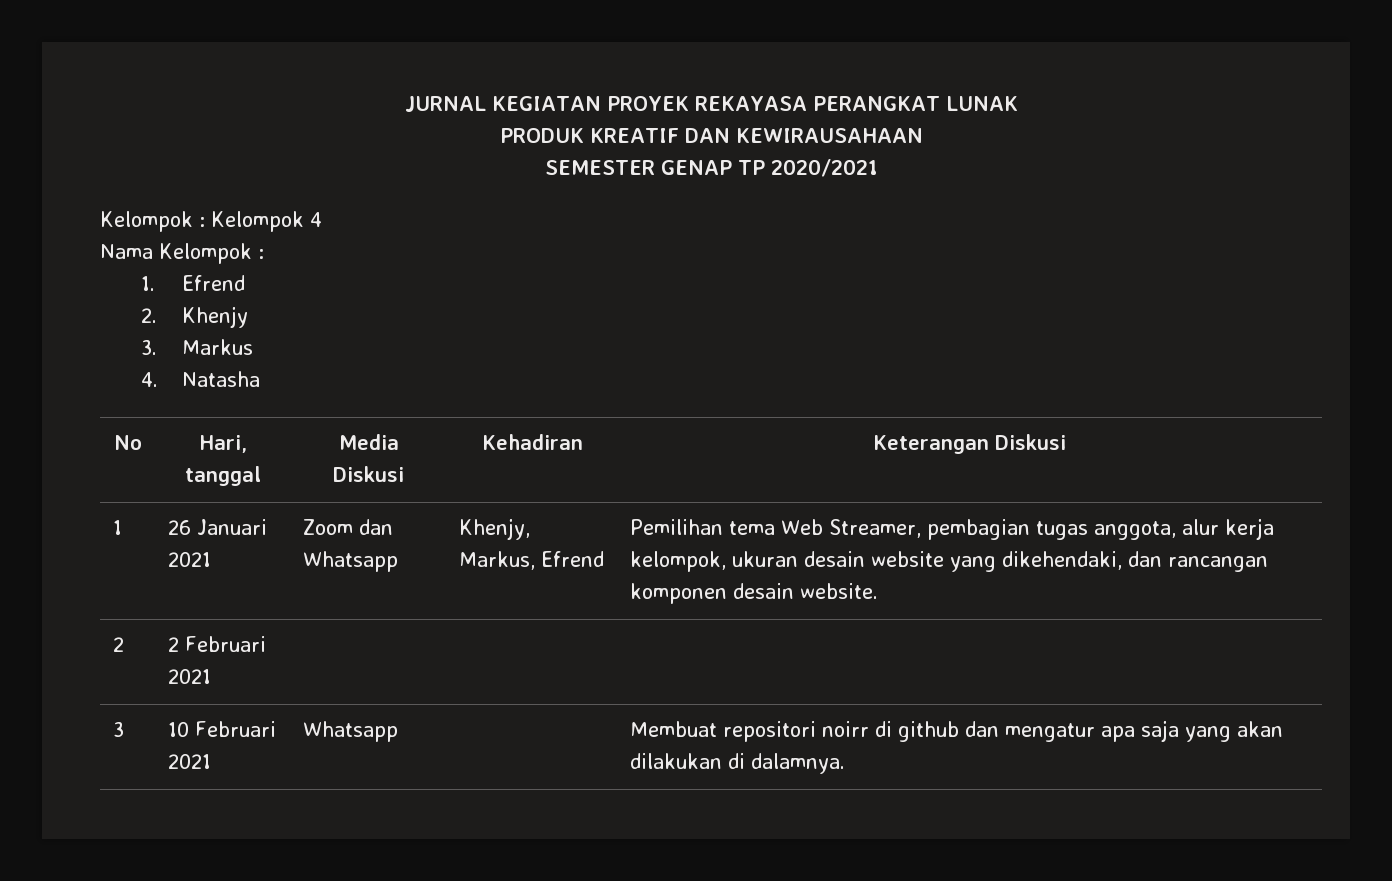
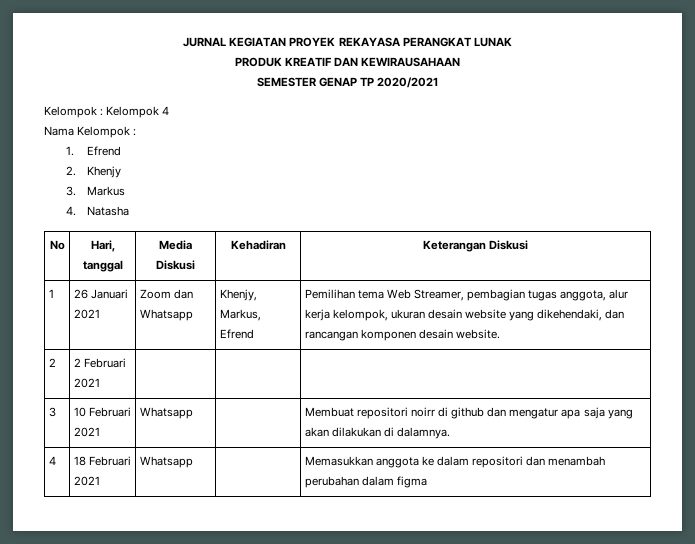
(846, 763) none -> [48,456,56,465] [73,456,131,466] [73,476,100,486] [139,456,193,468] [304,456,606,468] [304,476,427,488] // 4 | 18 Februari 2021 | Whatsapp | | Memasukkan anggota ke dalam repositori dan menambah perubahan dalam figma

